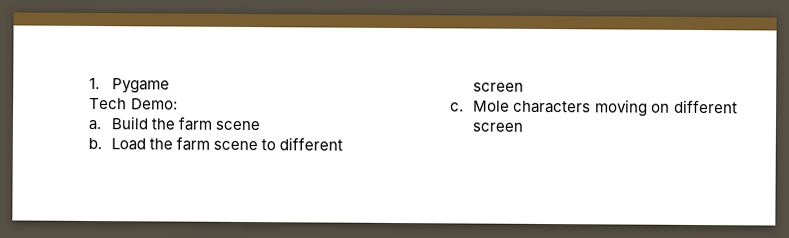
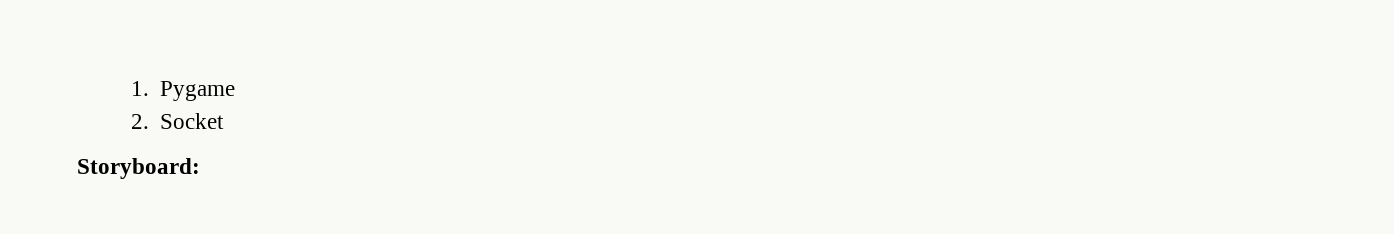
[89,97,178,110] [88,116,260,131] [88,136,343,151] [472,82,524,92] [450,99,738,117] [471,122,523,132] Tech Demo: // a. Build the farm scene // b. Load the farm scene to different screen // c. Mole characters moving on different screen -> [130,113,225,129] [77,158,200,179] 2. Socket // Storyboard:

